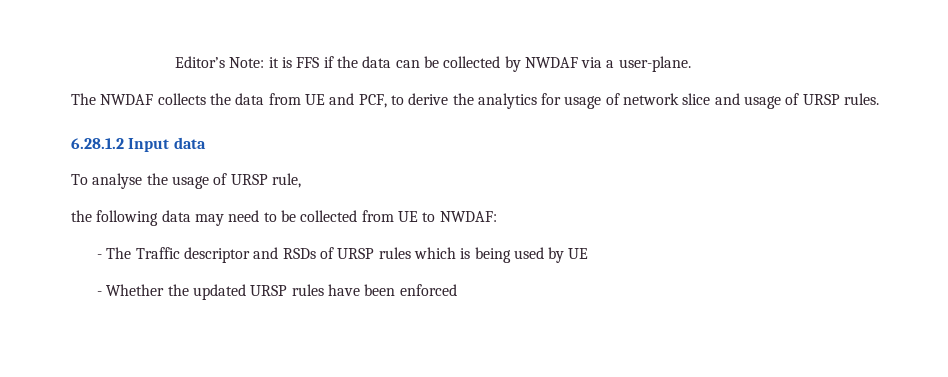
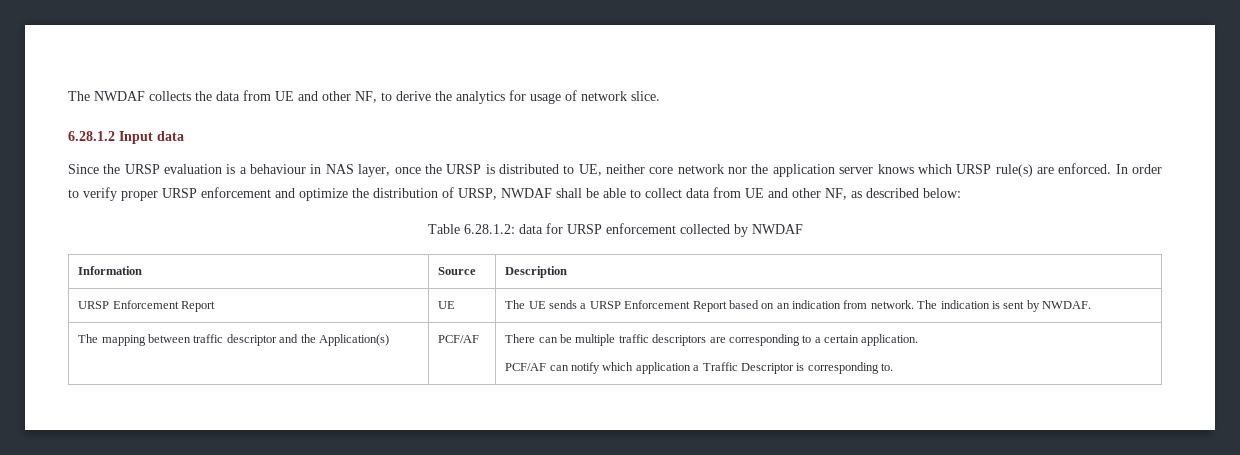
[174,56,691,72] Editor’s Note: it is FFS if the data can be collected by NWDAF via a user-plane. // -> (68, 96) none
[358,94,387,108] PCF, -> [322,91,377,103] other NF,
[682,93,880,109] [71,137,206,152] [71,173,301,189] [71,210,497,226] [96,247,589,263] [96,284,457,300] slice and usage of URSP rules. // 6.28.1.2 Input data // To analyse the usage of URSP rule, // the following data may need to be collected from UE to NWDAF: // - The Traffic descriptor and RSDs of URSP rules which is being used by UE // - Whether the updated URSP rules have been enforced -> [631,91,660,101] [68,131,184,144] [68,163,1162,177] [68,187,961,201] [427,223,803,237] [78,266,143,275] [438,267,477,275] [505,266,568,278] [78,300,216,312] [438,301,456,309] [505,300,1092,312] [78,334,389,346] [438,335,480,343] [505,334,919,346] [505,362,894,374] slice. // 6.28.1.2 Input data // Since the URSP evaluation is a behaviour in NAS layer, once the URSP is distributed to UE, neither core network nor the application server knows which URSP rule(s) are enforced. In order to verify proper URSP enforcement and optimize the distribution of URSP, NWDAF shall be able to collect data from UE and other NF, as described below: // Table 6.28.1.2: data for URSP enforcement collected by NWDAF // Information | Source | Description // URSP Enforcement Report | UE | The UE sends a URSP Enforcement Report based on an indication from network. The indication is sent by NWDAF. // The mapping between traffic descriptor and the Application(s) | PCF/AF | There can be multiple traffic descriptors are corresponding to a certain application. // PCF/AF can notify which application a Traffic Descriptor is corresponding to.

